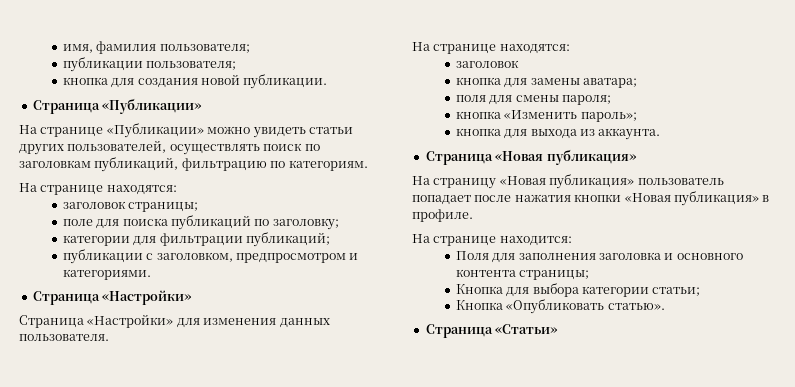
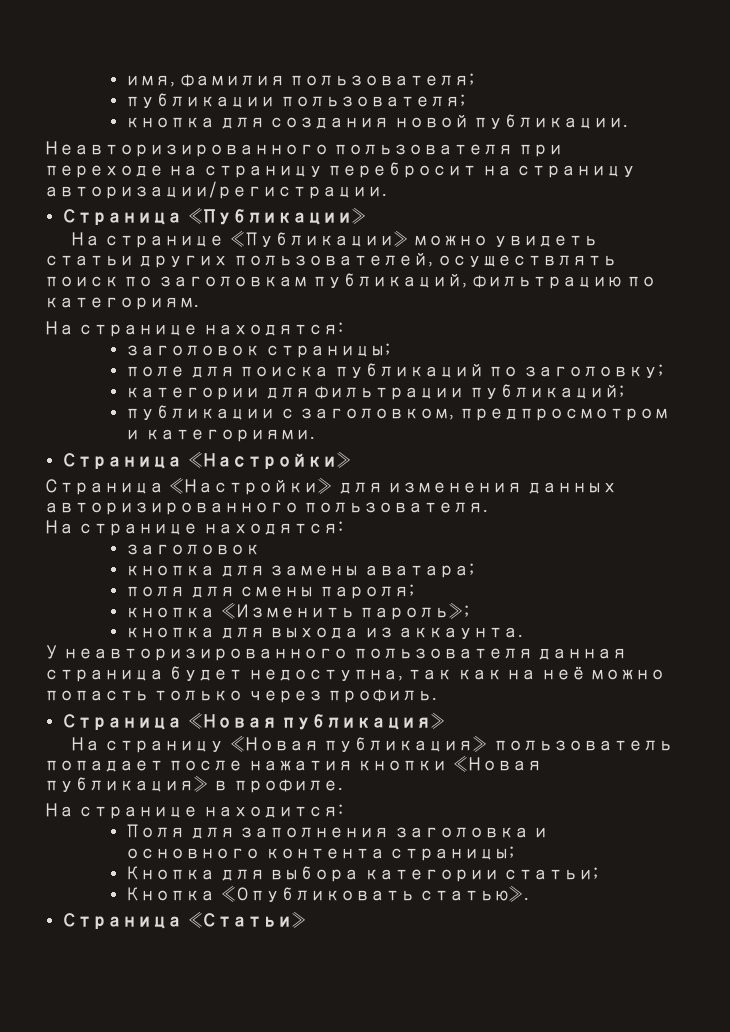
(328, 81) none -> [44,141,563,157] [44,162,637,178] [44,181,387,199] // Неавторизированного пользователя при переходе на страницу перебросит на страницу авторизации/регистрации.
(330, 323) none -> [44,502,299,515] авторизированного
(661, 134) none -> [44,645,628,661] [44,666,666,682] [44,689,438,703] // У неавторизированного пользователя данная страница будет недоступна, так как на неё можно попасть только через профиль.

